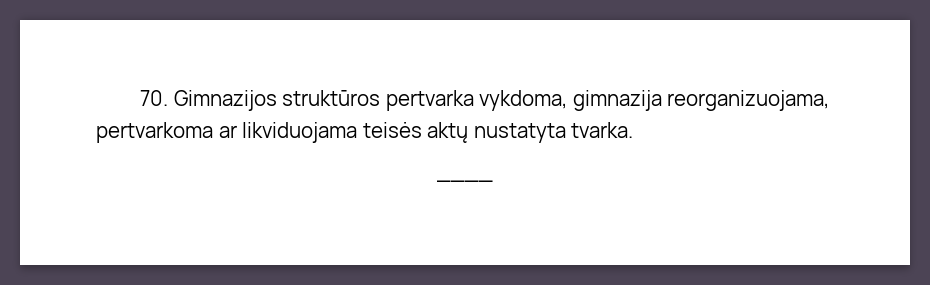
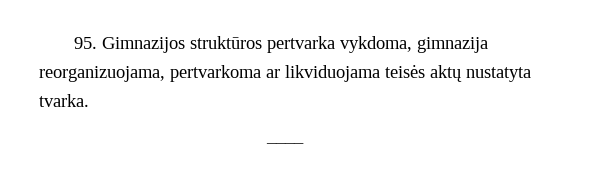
[140,90,169,106] 70. -> [74,37,98,49] 95.

